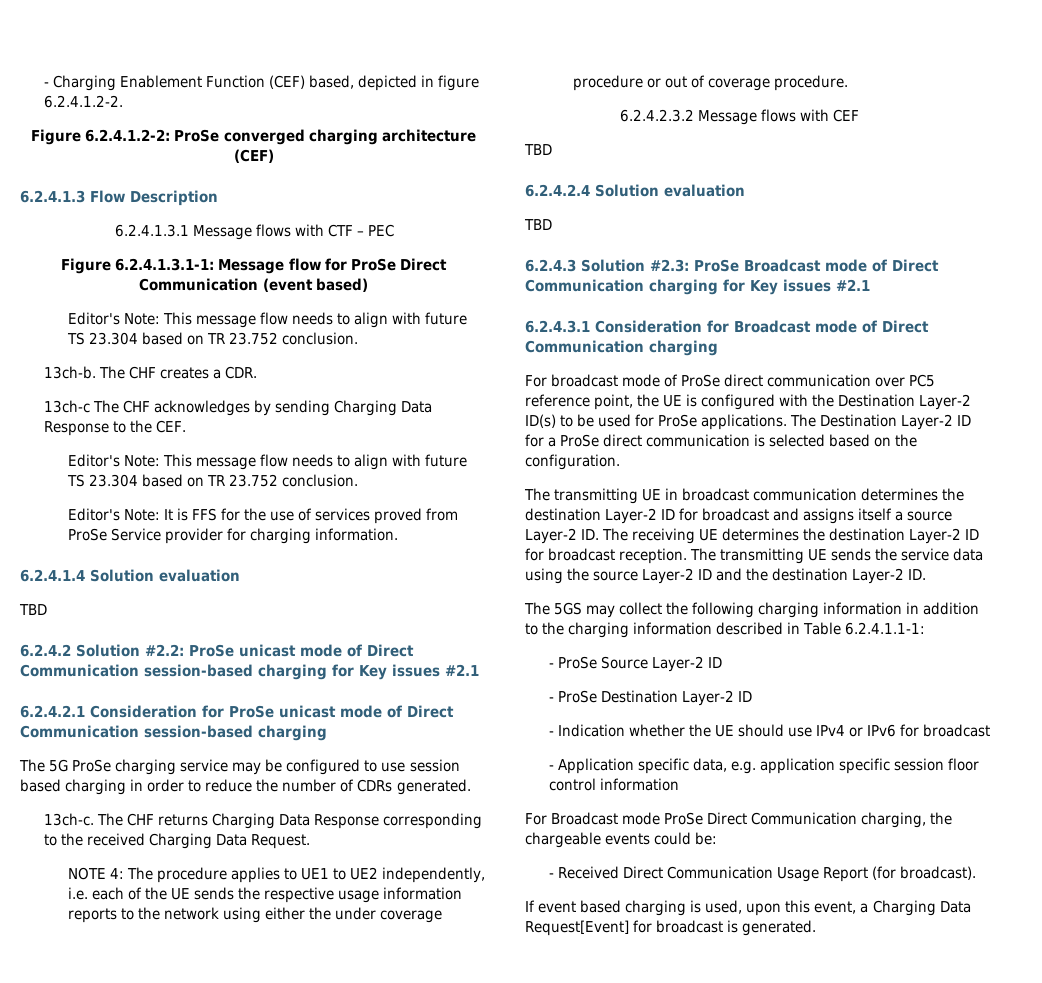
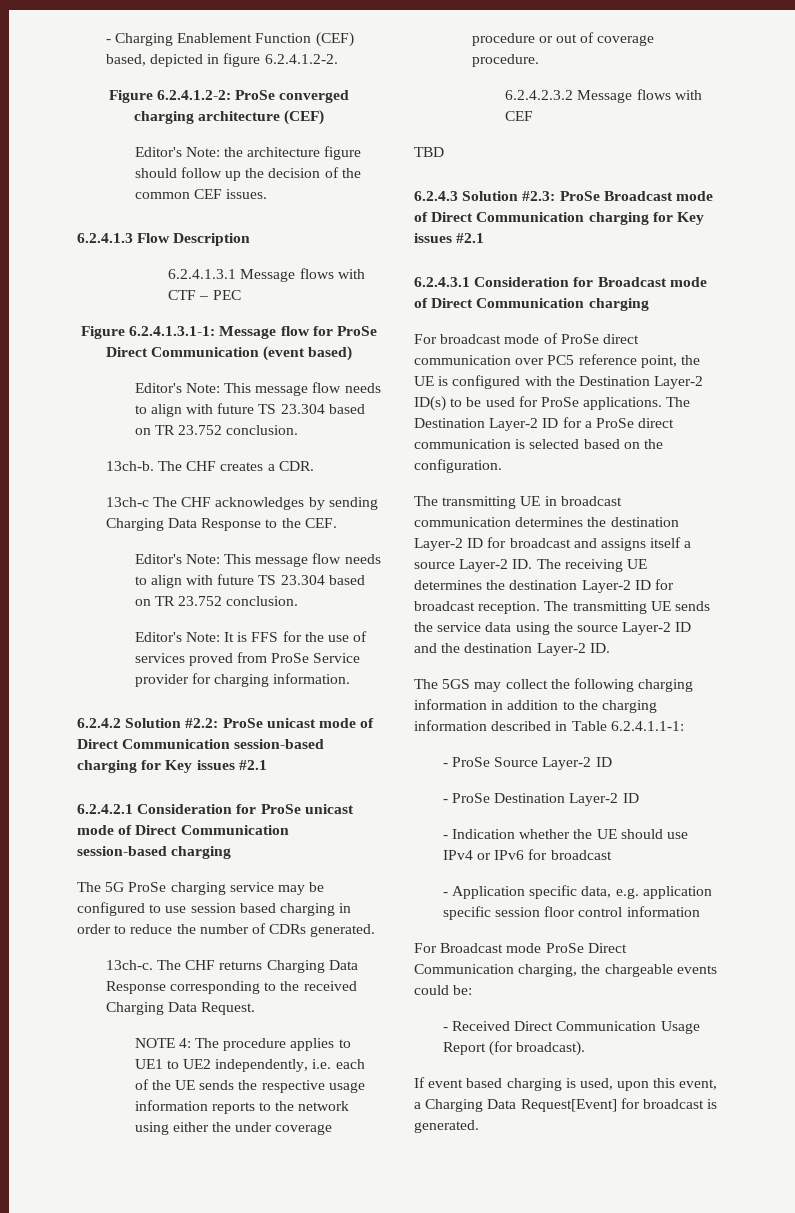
(274, 156) none -> [134,146,362,160] [134,167,361,181] [134,189,268,199] // Editor's Note: the architecture figure should follow up the decision of the common CEF issues.
[20,569,240,582] [19,604,47,615] // 6.2.4.1.4 Solution evaluation // TBD -> (351, 678) none
[525,184,745,197] [524,219,552,230] // 6.2.4.2.4 Solution evaluation // TBD -> (444, 152) none

